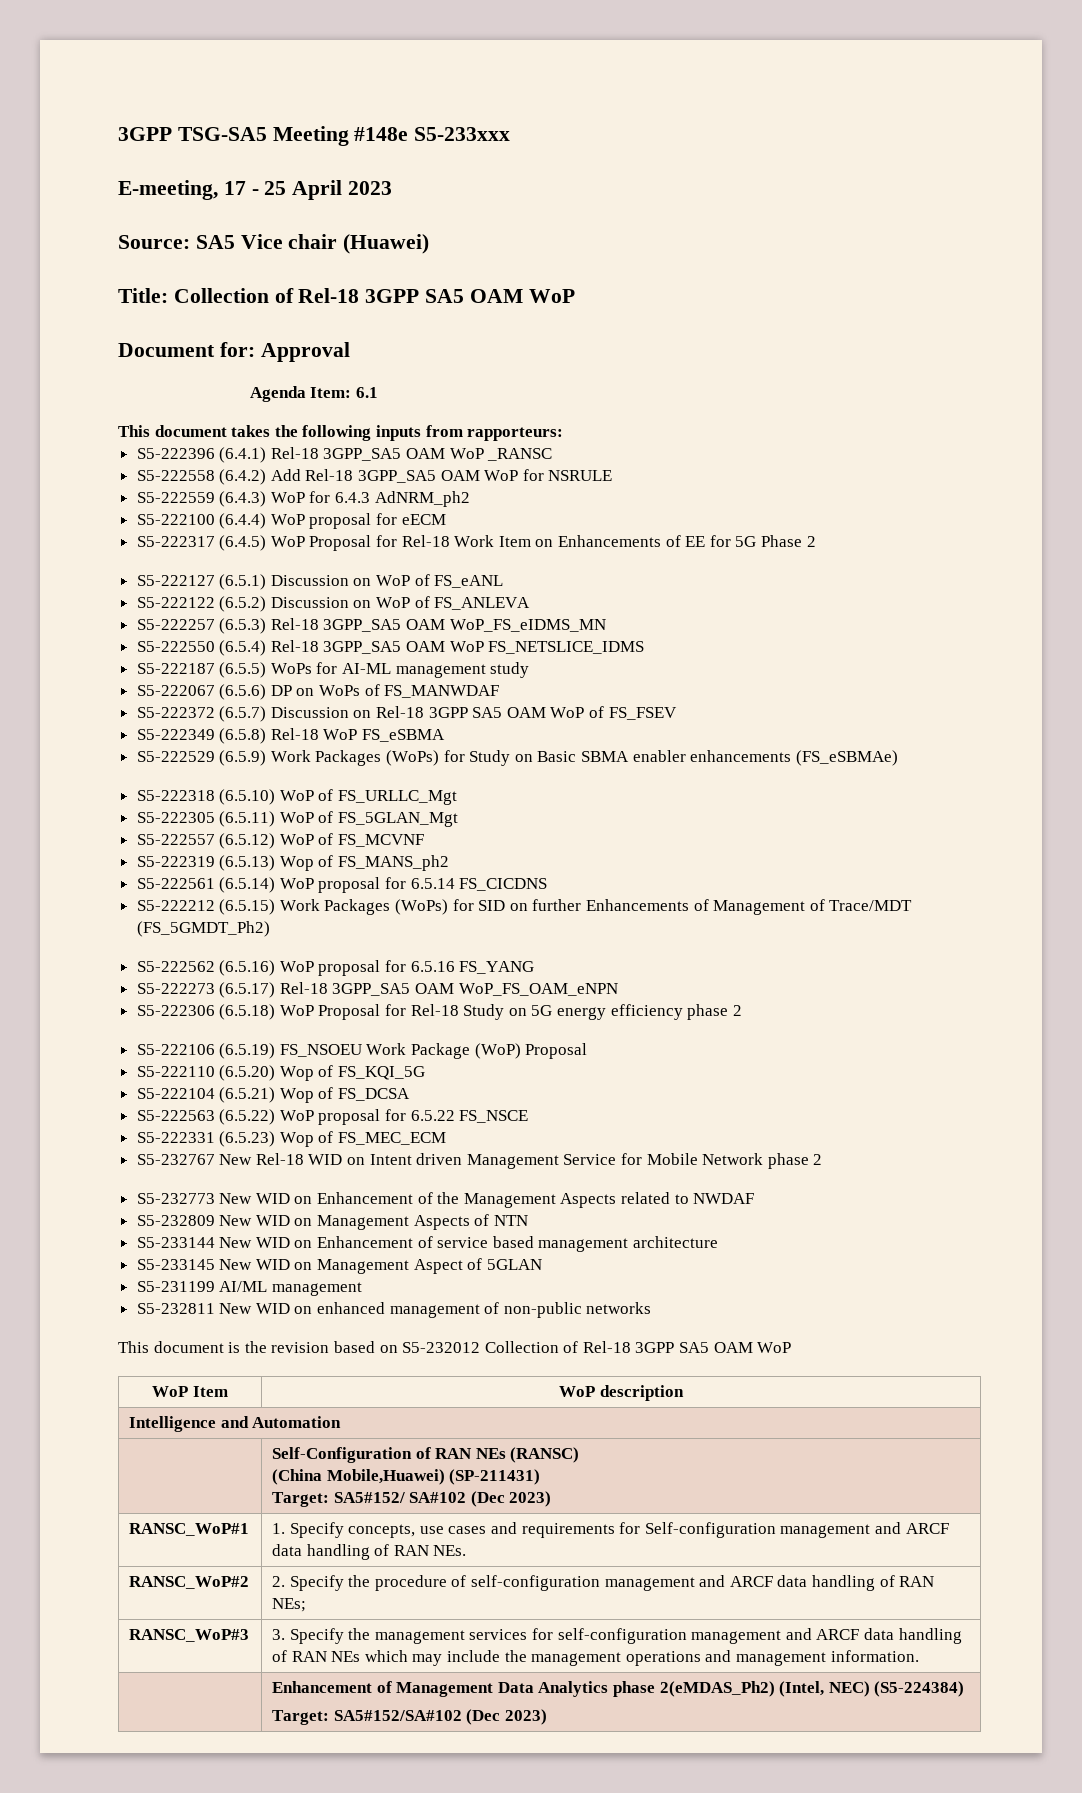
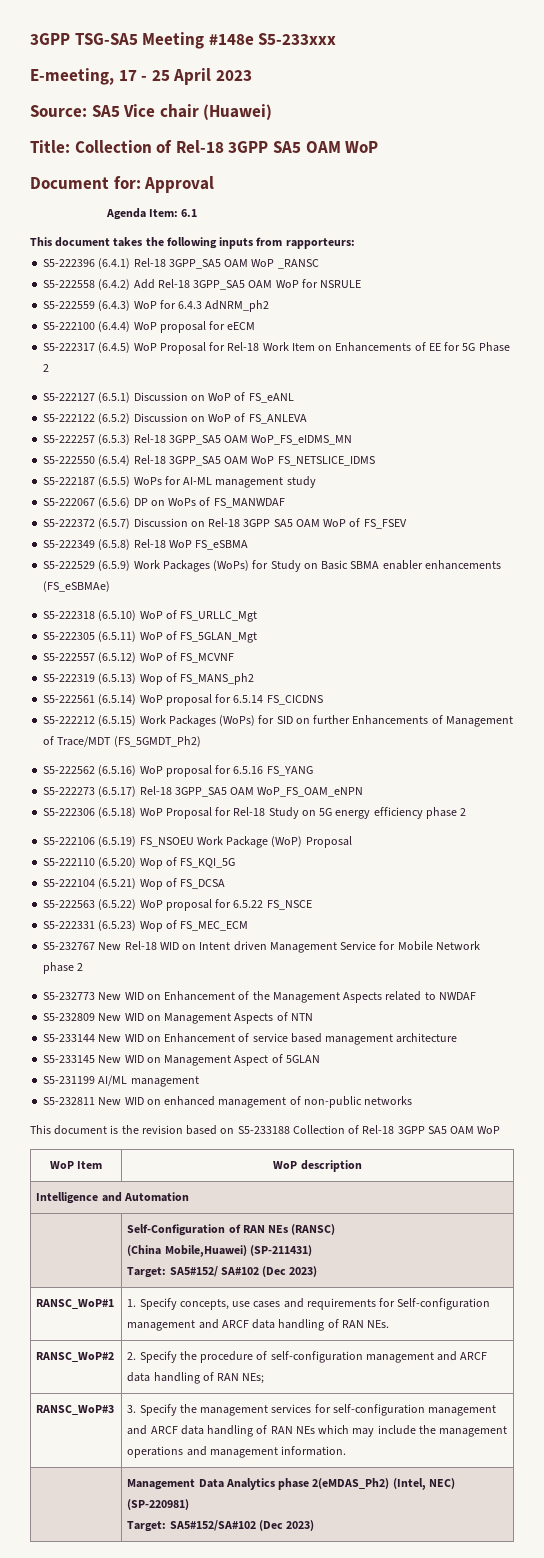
[402,1342,481,1353] S5-232012 -> [237,1126,290,1134] S5-233188
[272,1681,392,1693] Enhancement of -> (347, 1451) none
[874,1681,965,1697] (S5-224384) -> [127,1499,190,1510] (SP-220981)

